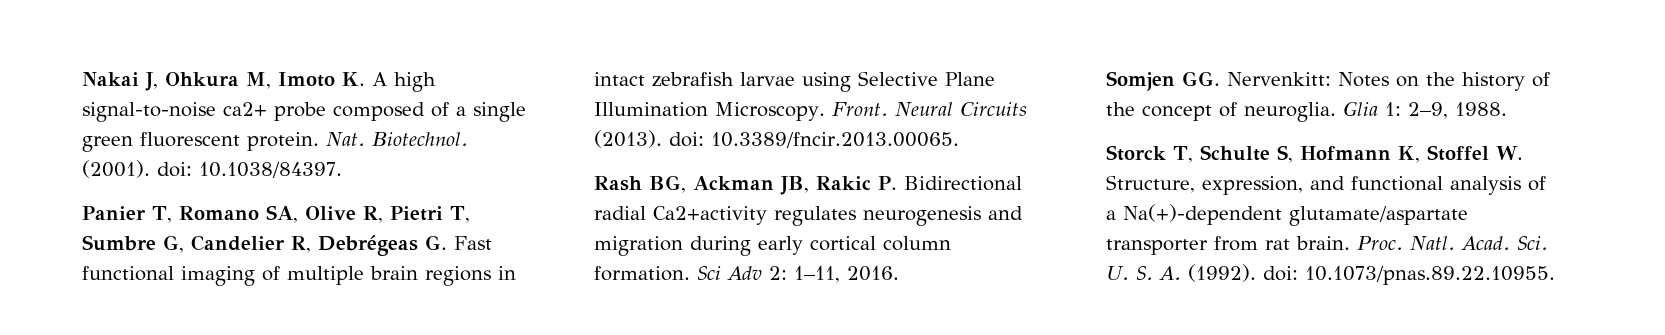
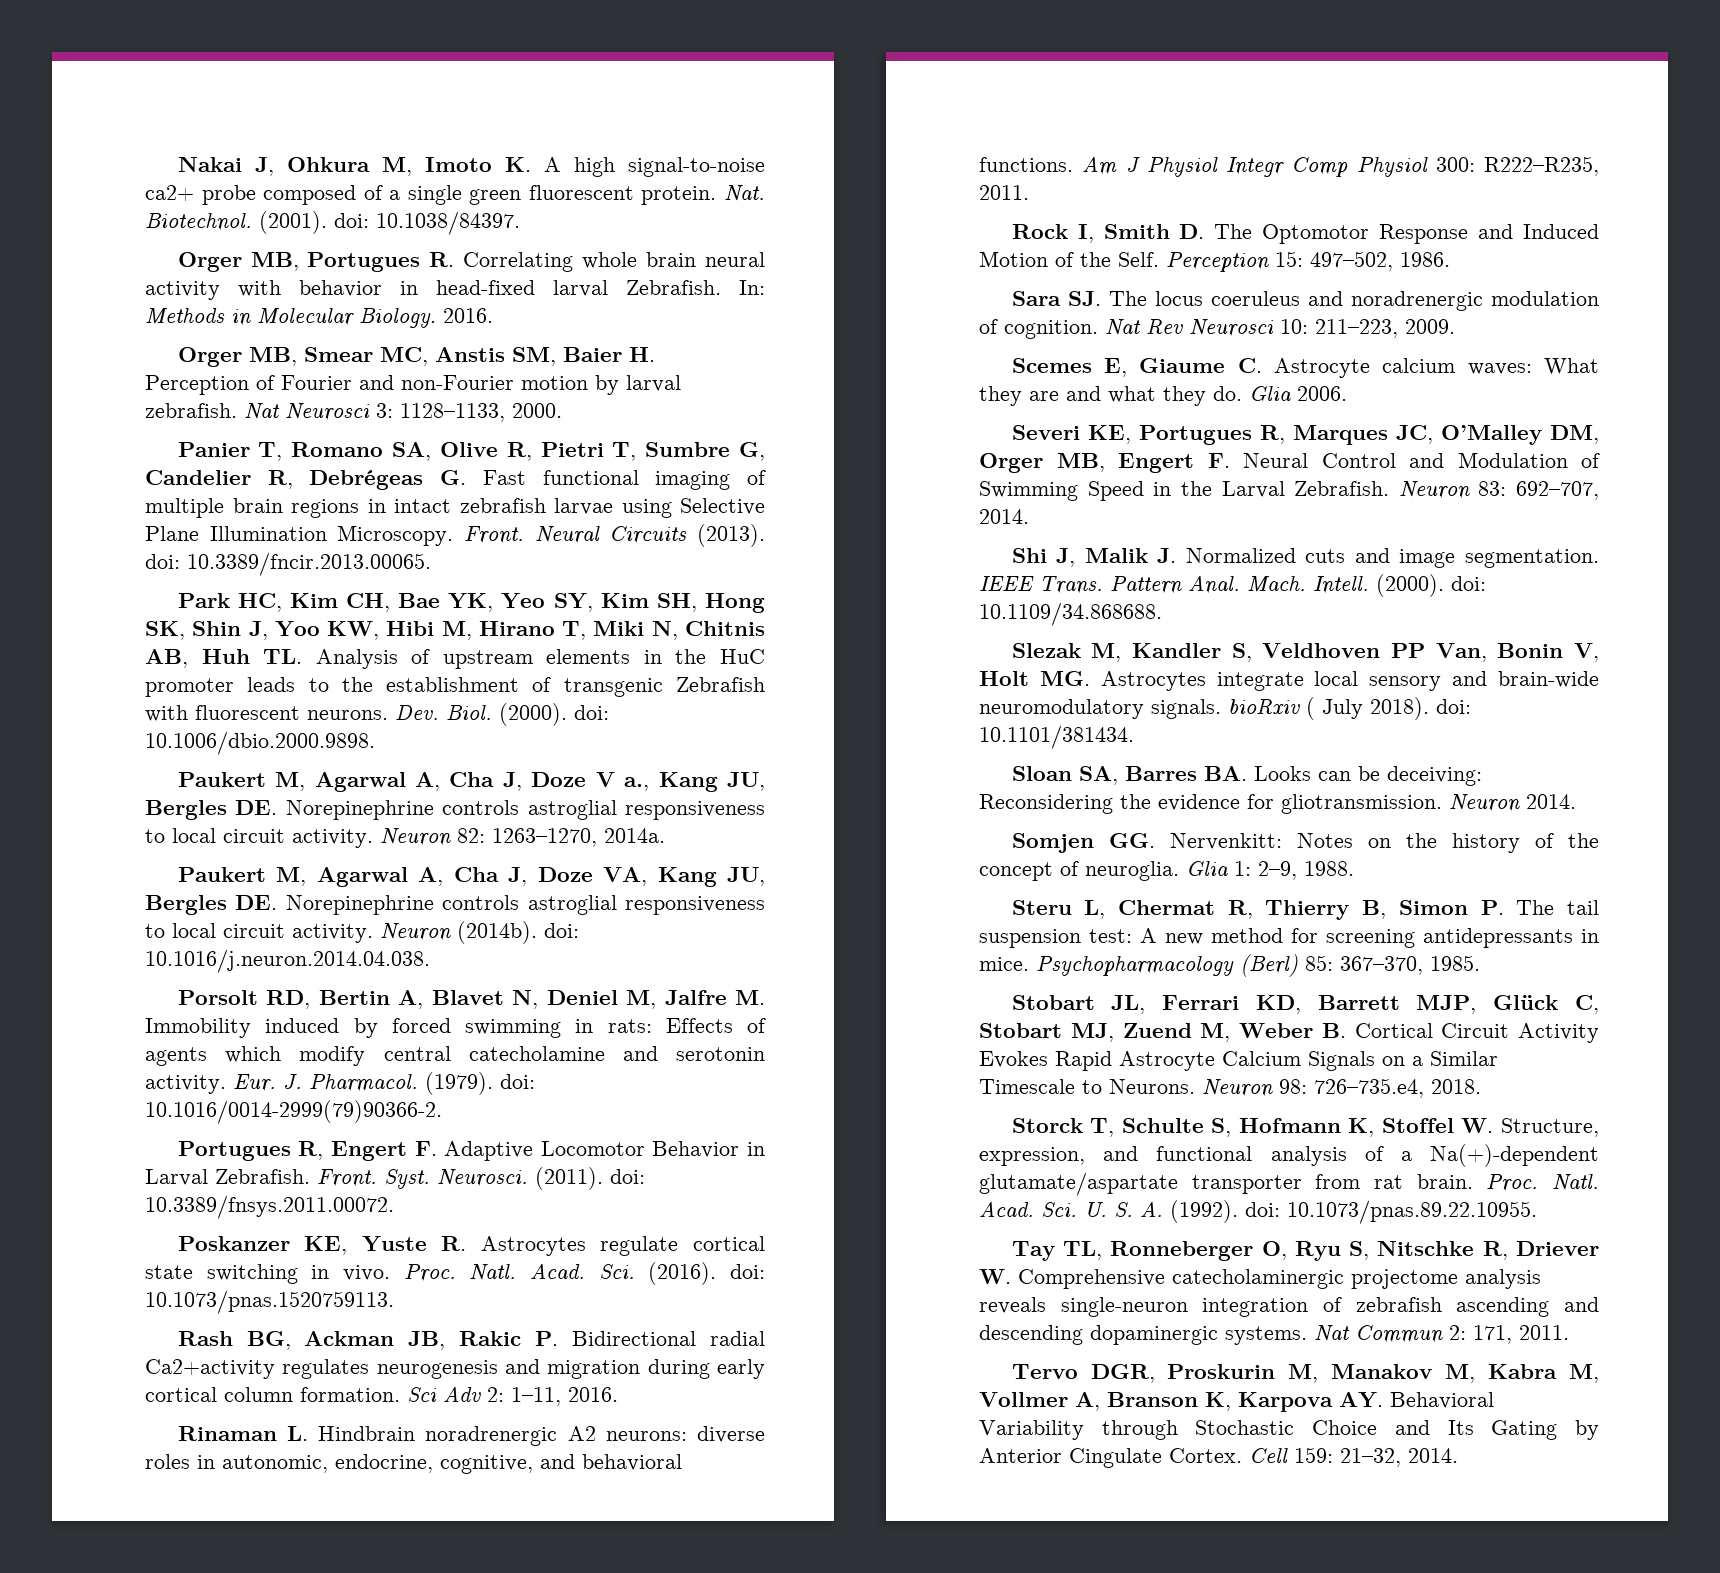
(342, 170) none -> [177,252,765,272] [145,280,765,300] [145,308,493,328] [177,347,655,367] [145,375,681,395] [145,403,562,422] // Orger MB, Portugues R. Correlating whole brain neural activity with behavior in head-fixed larval Zebrafish. In: Methods in Molecular Biology. 2016. // Orger MB, Smear MC, Anstis SM, Baier H. Perception of Fourier and non-Fourier motion by larval zebrafish. Nat Neurosci 3: 1128–1133, 2000.
(959, 140) none -> [177,593,765,613] [145,621,765,640] [145,649,765,669] [145,677,765,697] [145,703,609,726] [145,731,375,755] [177,772,765,792] [145,800,765,820] [145,828,665,848] [177,867,765,887] [145,895,765,915] [145,921,579,944] [145,949,430,973] [177,990,765,1009] [145,1018,766,1038] [145,1046,765,1066] [145,1072,535,1095] [145,1100,442,1124] [177,1141,765,1161] [145,1167,645,1190] [145,1195,394,1219] [177,1236,765,1256] [145,1262,766,1285] [145,1290,394,1314] // Park HC, Kim CH, Bae YK, Yeo SY, Kim SH, Hong SK, Shin J, Yoo KW, Hibi M, Hirano T, Miki N, Chitnis AB, Huh TL. Analysis of upstream elements in the HuC promoter leads to the establishment of transgenic Zebrafish with fluorescent neurons. Dev. Biol. (2000). doi: 10.1006/dbio.2000.9898. // Paukert M, Agarwal A, Cha J, Doze V a., Kang JU, Bergles DE. Norepinephrine controls astroglial responsiveness to local circuit activity. Neuron 82: 1263–1270, 2014a. // Paukert M, Agarwal A, Cha J, Doze VA, Kang JU, Bergles DE. Norepinephrine controls astroglial responsiveness to local circuit activity. Neuron (2014b). doi: 10.1016/j.neuron.2014.04.038. // Porsolt RD, Bertin A, Blavet N, Deniel M, Jalfre M. Immobility induced by forced swimming in rats: Effects of agents which modify central catecholamine and serotonin activity. Eur. J. Pharmacol. (1979). doi: 10.1016/0014-2999(79)90366-2. // Portugues R, Engert F. Adaptive Locomotor Behavior in Larval Zebrafish. Front. Syst. Neurosci. (2011). doi: 10.3389/fnsys.2011.00072. // Poskanzer KE, Yuste R. Astrocytes regulate cortical state switching in vivo. Proc. Natl. Acad. Sci. (2016). doi: 10.1073/pnas.1520759113.
(899, 273) none -> [177,1426,765,1446] [145,1454,682,1474] [979,156,1599,177] [979,185,1029,200] [1011,224,1599,244] [979,251,1450,272] [1011,291,1599,311] [979,319,1455,339] [1011,358,1599,378] [979,386,1347,406] [1011,425,1599,445] [979,452,1600,473] [979,481,1599,501] [979,509,1029,524] [1011,548,1599,568] [979,574,1486,597] [979,602,1162,626] [1011,643,1599,662] [979,671,1599,691] [979,697,1471,720] [979,725,1134,749] [1011,766,1482,786] [979,794,1576,814] // Rinaman L. Hindbrain noradrenergic A2 neurons: diverse roles in autonomic, endocrine, cognitive, and behavioral functions. Am J Physiol Integr Comp Physiol 300: R222–R235, 2011. // Rock I, Smith D. The Optomotor Response and Induced Motion of the Self. Perception 15: 497–502, 1986. // Sara SJ. The locus coeruleus and noradrenergic modulation of cognition. Nat Rev Neurosci 10: 211–223, 2009. // Scemes E, Giaume C. Astrocyte calcium waves: What they are and what they do. Glia 2006. // Severi KE, Portugues R, Marques JC, O’Malley DM, Orger MB, Engert F. Neural Control and Modulation of Swimming Speed in the Larval Zebrafish. Neuron 83: 692–707, 2014. // Shi J, Malik J. Normalized cuts and image segmentation. IEEE Trans. Pattern Anal. Mach. Intell. (2000). doi: 10.1109/34.868688. // Slezak M, Kandler S, Veldhoven PP Van, Bonin V, Holt MG. Astrocytes integrate local sensory and brain-wide neuromodulatory signals. bioRxiv ( July 2018). doi: 10.1101/381434. // Sloan SA, Barres BA. Looks can be deceiving: Reconsidering the evidence for gliotransmission. Neuron 2014.
(1507, 109) none -> [1011,900,1599,920] [979,928,1599,948] [979,954,1480,977] [1011,995,1599,1014] [979,1023,1599,1043] [979,1051,1498,1071] [979,1078,1481,1098] // Steru L, Chermat R, Thierry B, Simon P. The tail suspension test: A new method for screening antidepressants in mice. Psychopharmacology (Berl) 85: 367–370, 1985. // Stobart JL, Ferrari KD, Barrett MJP, Glück C, Stobart MJ, Zuend M, Weber B. Cortical Circuit Activity Evokes Rapid Astrocyte Calcium Signals on a Similar Timescale to Neurons. Neuron 98: 726–735.e4, 2018.
(1555, 275) none -> [1011,1241,1599,1261] [979,1269,1541,1289] [979,1297,1599,1317] [979,1325,1569,1345] [1011,1364,1599,1383] [979,1392,1494,1412] [979,1420,1599,1440] [979,1447,1458,1468] // Tay TL, Ronneberger O, Ryu S, Nitschke R, Driever W. Comprehensive catecholaminergic projectome analysis reveals single-neuron integration of zebrafish ascending and descending dopaminergic systems. Nat Commun 2: 171, 2011. // Tervo DGR, Proskurin M, Manakov M, Kabra M, Vollmer A, Branson K, Karpova AY. Behavioral Variability through Stochastic Choice and Its Gating by Anterior Cingulate Cortex. Cell 159: 21–32, 2014.

